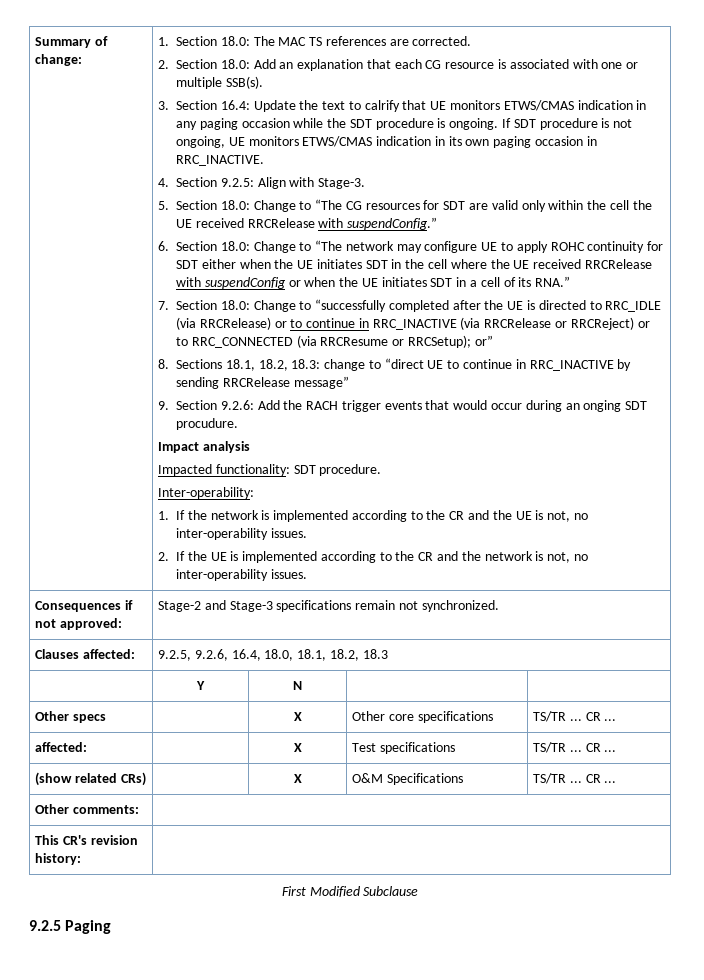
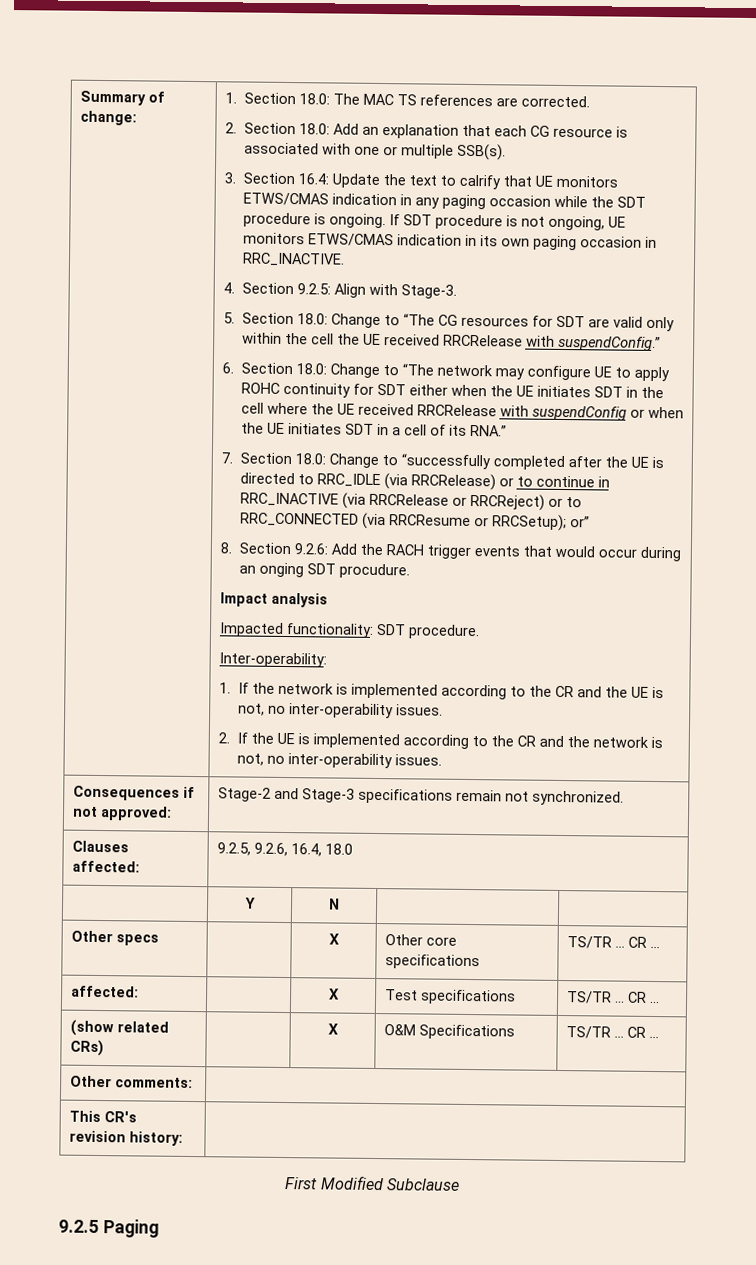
[176,358,632,371] [176,376,349,389] [158,401,170,410] Sections 18.1, 18.2, 18.3: change to “direct UE to continue in RRC_INACTIVE by sending RRCRelease message” // 9. -> (233, 548) none
[264,649,388,661] 18.0, 18.1, 18.2, 18.3 -> [325,843,354,855] 18.0

